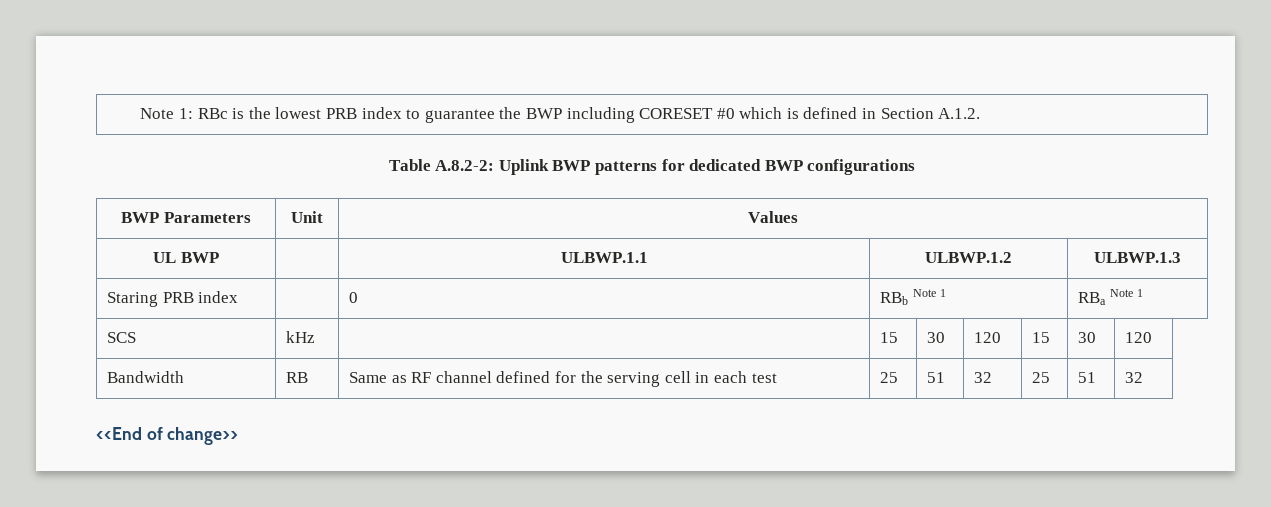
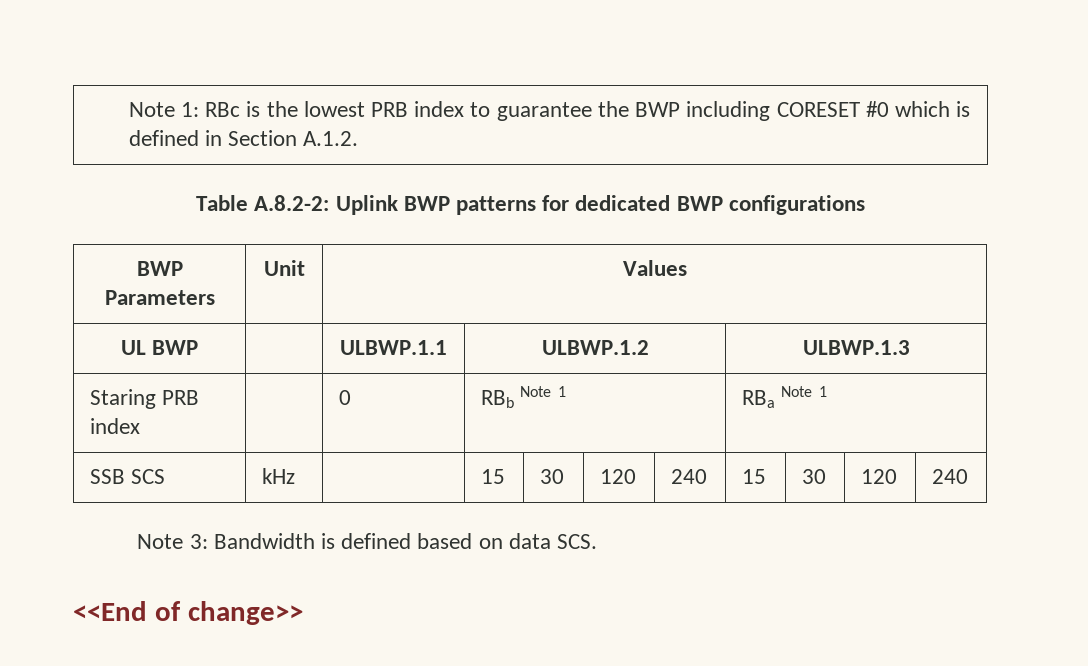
(1144, 293) none -> [90,469,126,484] SSB
[1032,332,1051,343] [1078,332,1097,343] [1125,332,1153,343] [107,371,185,383] [286,372,309,383] [349,371,777,387] [880,372,899,383] [927,372,946,383] [974,372,993,383] [1032,372,1051,383] [1078,372,1097,383] [1125,372,1144,383] | 15 | 30 | 120 // Bandwidth | RB | Same as RF channel defined for the serving cell in each test | 25 | 51 | 32 | 25 | 51 | 32 -> [671,469,708,484] [742,469,767,484] [802,469,827,484] [861,469,898,484] [932,469,969,484] [137,533,598,549] | 240 | 15 | 30 | 120 | 240 // Note 3: Bandwidth is defined based on data SCS.

